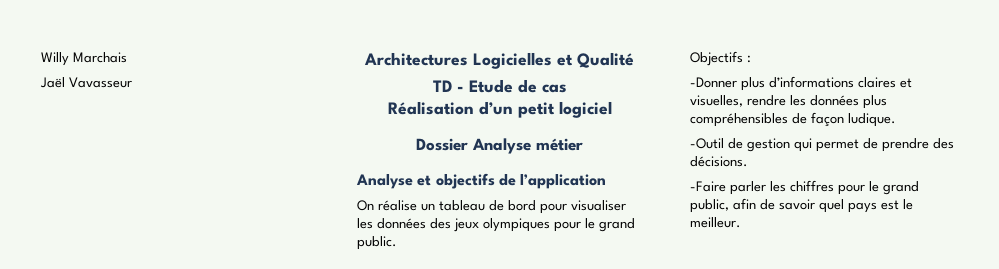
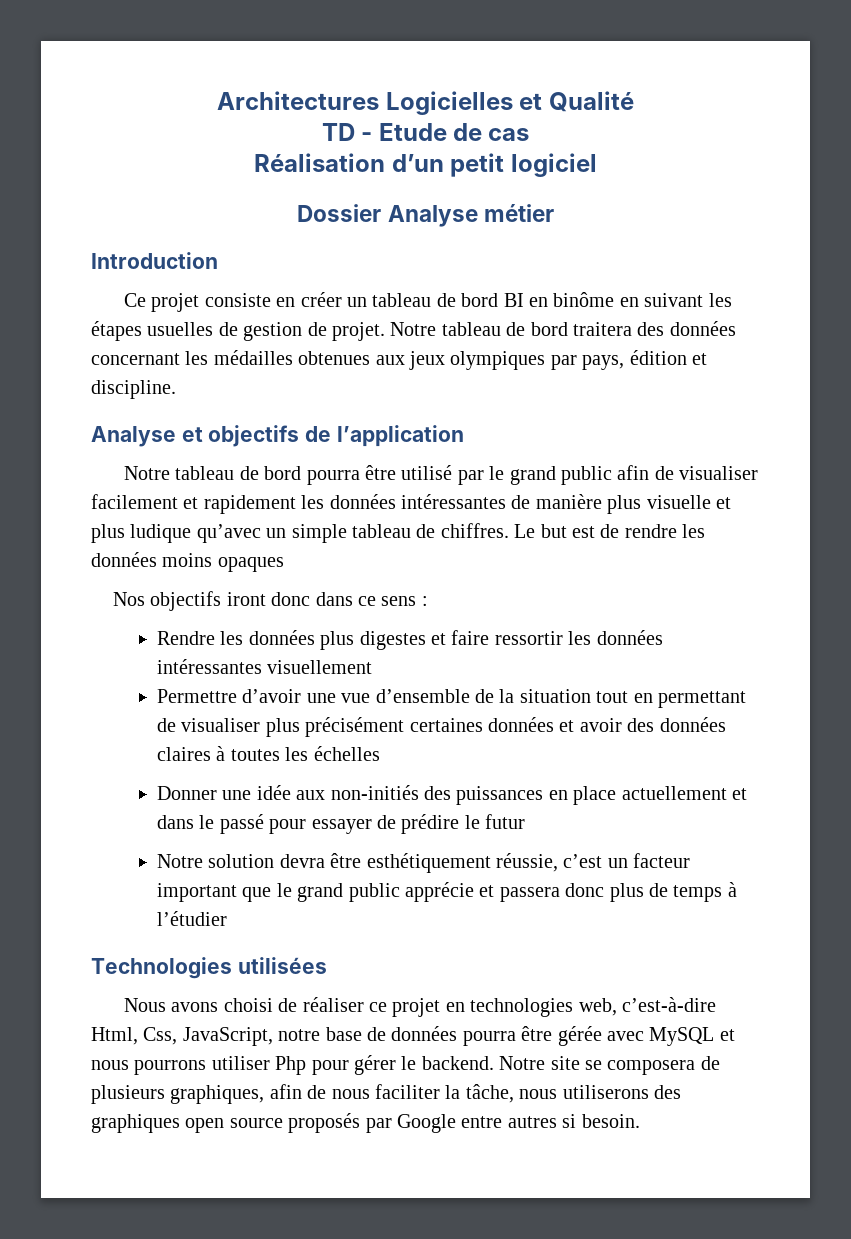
[41,52,127,66] [40,77,132,88] Willy Marchais // Jaël Vavasseur // -> (217, 100) none
(583, 144) none -> [91,252,218,269] [124,292,732,312] [91,321,736,341] [91,350,707,370] [91,380,176,399] // Introduction // Ce projet consiste en créer un tableau de bord BI en binôme en suivant les étapes usuelles de gestion de projet. Notre tableau de bord traitera des données concernant les médailles obtenues aux jeux olympiques par pays, édition et discipline.
[357,200,626,214] [357,218,635,232] [357,236,397,250] [690,51,752,66] [690,76,913,91] [690,95,888,109] [690,112,897,127] [690,138,955,152] [690,156,749,167] [690,180,920,195] [690,198,914,213] [690,217,742,228] On réalise un tableau de bord pour visualiser les données des jeux olympiques pour le grand public. // Objectifs : // -Donner plus d’informations claires et visuelles, rendre les données plus compréhensibles de façon ludique. // -Outil de gestion qui permet de prendre des décisions. // -Faire parler les chiffres pour le grand public, afin de savoir quel pays est le meilleur. -> [124,465,759,485] [91,494,731,514] [91,523,706,543] [91,552,284,572] [113,591,428,611] [157,630,663,650] [157,659,373,674] [157,689,747,708] [157,717,726,737] [157,746,380,761] [157,785,748,805] [157,814,526,834] [157,853,691,873] [157,882,737,902] [157,911,228,926] [91,957,327,979] [124,997,717,1017] [91,1026,735,1046] [91,1055,720,1075] [91,1084,681,1104] [91,1113,640,1133] Notre tableau de bord pourra être utilisé par le grand public afin de visualiser facilement et rapidement les données intéressantes de manière plus visuelle et plus ludique qu’avec un simple tableau de chiffres. Le but est de rendre les données moins opaques // Nos objectifs iront donc dans ce sens : // Rendre les données plus digestes et faire ressortir les données intéressantes visuellement // Permettre d’avoir une vue d’ensemble de la situation tout en permettant de visualiser plus précisément certaines données et avoir des données claires à toutes les échelles // Donner une idée aux non-initiés des puissances en place actuellement et dans le passé pour essayer de prédire le futur // Notre solution devra être esthétiquement réussie, c’est un facteur important que le grand public apprécie et passera donc plus de temps à l’étudier // Technologies utilisées // Nous avons choisi de réaliser ce projet en technologies web, c’est-à-dire Html, Css, JavaScript, notre base de données pourra être gérée avec MySQL et nous pourrons utiliser Php pour gérer le backend. Notre site se composera de plusieurs graphiques, afin de nous faciliter la tâche, nous utiliserons des graphiques open source proposés par Google entre autres si besoin.

